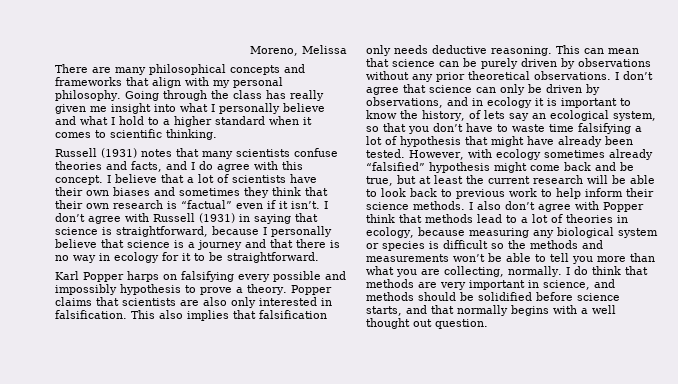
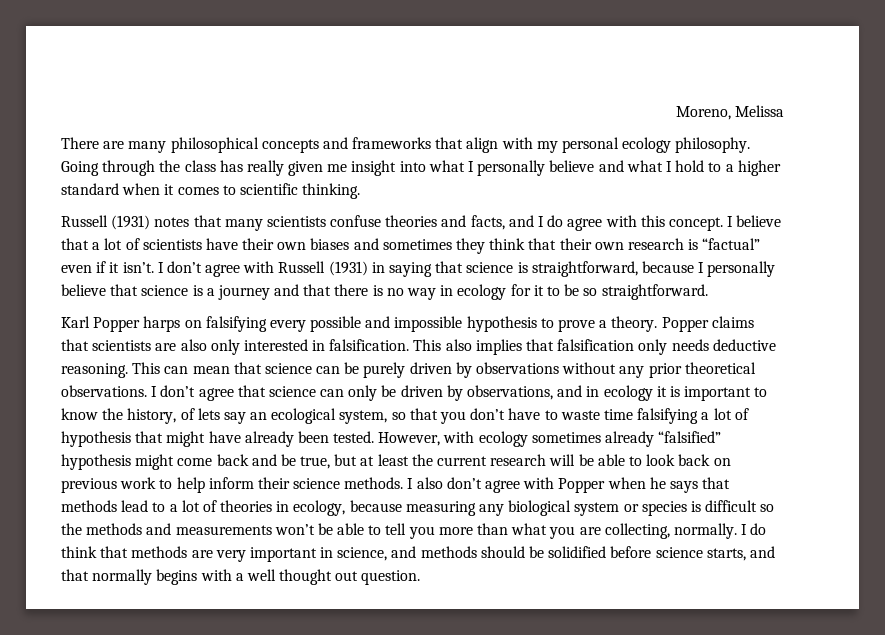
(283, 82) none -> [622,137,672,153] ecology
(223, 256) none -> [583,288,598,296] so
[55,284,117,295] impossibly -> [394,316,463,332] impossible
[441,189,452,197] to -> [713,458,731,466] on
[366,214,395,223] think -> [607,477,698,493] when he says

